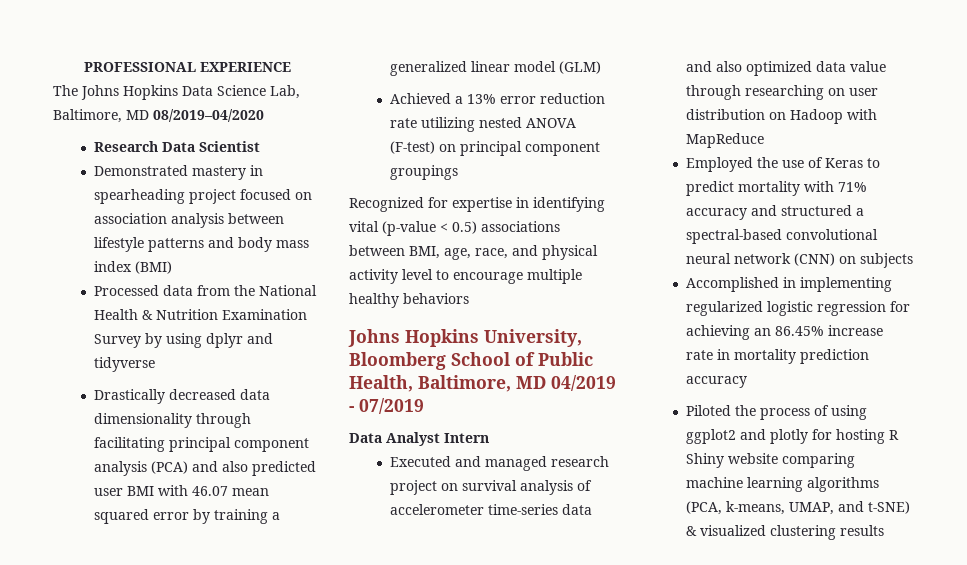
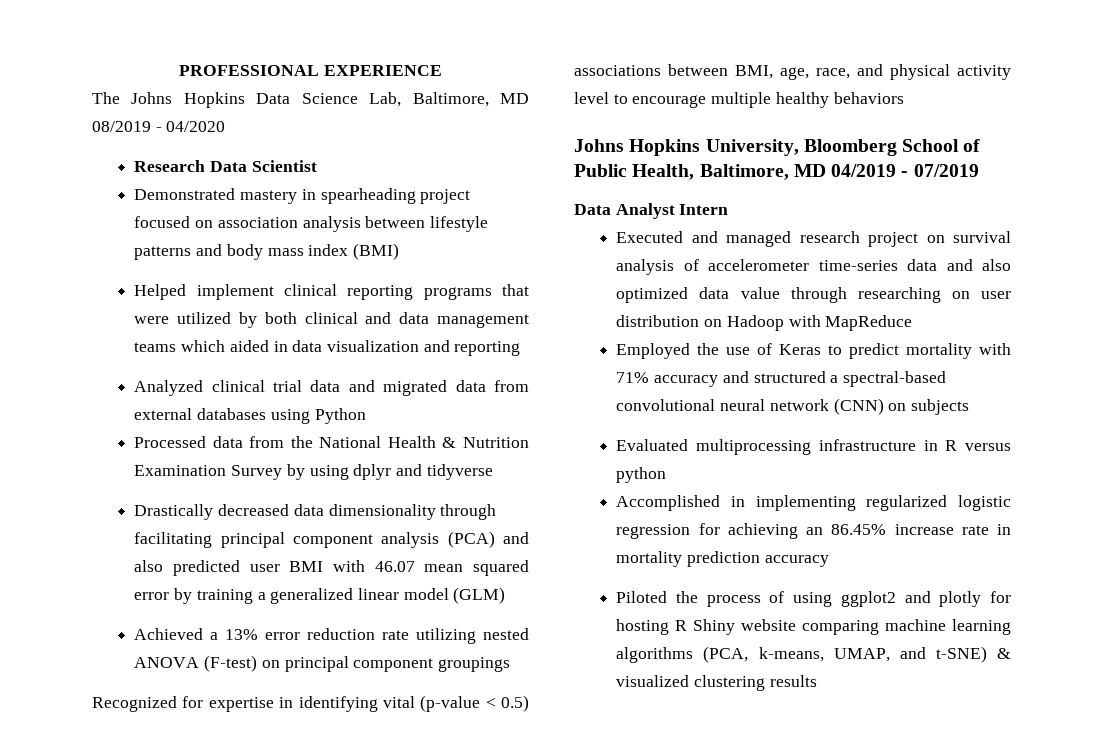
[153,109,264,122] 08/2019–04/2020 -> [92,121,226,132] 08/2019 - 04/2020
(173, 267) none -> [134,284,529,300] [134,312,529,328] [134,340,521,356] [134,380,529,396] [134,408,366,424] // Helped implement clinical reporting programs that were utilized by both clinical and data management teams which aided in data visualization and reporting // Analyzed clinical trial data and migrated data from external databases using Python
(914, 260) none -> [616,439,1011,455] [616,467,667,483] // Evaluated multiprocessing infrastructure in R versus python

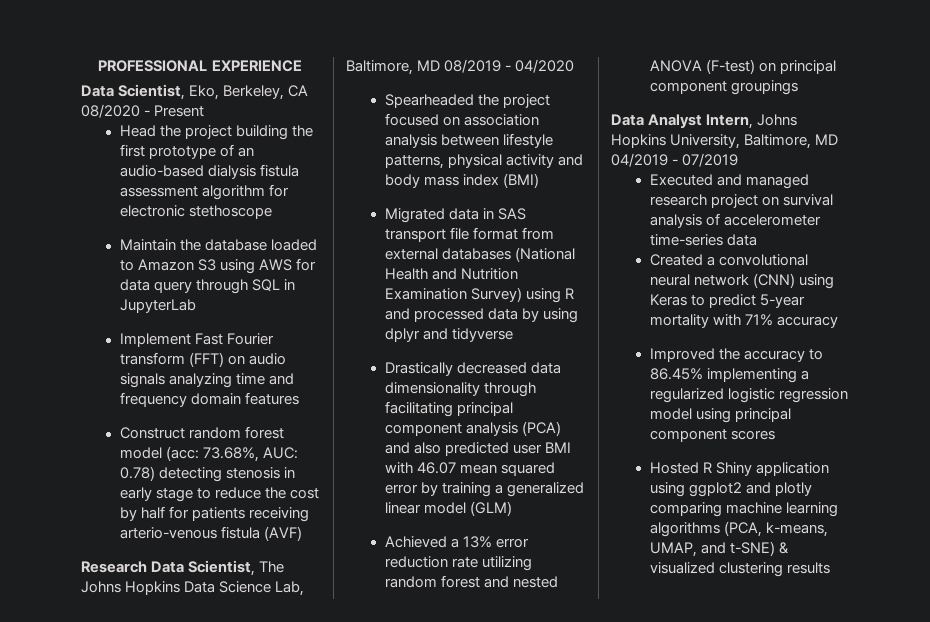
(442, 70) none -> [81,84,309,100] [81,104,205,118] [119,125,313,140] [119,144,254,159] [119,164,299,179] [119,184,289,200] [119,205,272,219] [119,239,317,251] [119,258,316,274] [119,279,295,294] [119,299,196,313] [119,333,274,347] [119,352,286,367] [119,373,294,388] [119,392,299,407] [119,426,284,439] [119,446,298,462] [119,466,295,482] [119,487,319,502] [119,506,309,522] [119,526,302,541] [81,560,256,576] Data Scientist, Eko, Berkeley, CA 08/2020 - Present // Head the project building the first prototype of an audio-based dialysis fistula assessment algorithm for electronic stethoscope // Maintain the database loaded to Amazon S3 using AWS for data query through SQL in JupyterLab // Implement Fast Fourier transform (FFT) on audio signals analyzing time and frequency domain features // Construct random forest model (acc: 73.68%, AUC: 0.78) detecting stenosis in early stage to reduce the cost by half for patients receiving arterio-venous fistula (AVF) // Research Data Scientist,
[134,160,317,172] [134,188,416,204] Research Data Scientist // Demonstrated mastery in spearheading -> [384,94,499,108] Spearheaded the
[134,246,192,260] patterns -> [384,154,554,169] patterns, physical activity
[134,284,529,300] [134,312,529,328] [134,340,521,356] [134,380,529,396] [134,408,366,424] [134,436,529,448] [134,465,283,480] Helped implement clinical reporting programs that were utilized by both clinical and data management teams which aided in data visualization and reporting // Analyzed clinical trial data and migrated data from external databases using Python // Processed data from the National Health & Nutrition Examination Survey -> [384,208,526,223] [384,227,554,242] [384,247,575,262] [384,268,518,280] [384,287,574,303] [384,308,518,322] Migrated data in SAS transport file format from external databases (National Health and Nutrition Examination Survey) using R and processed data
(477, 636) none -> [384,575,509,588] random forest and
[92,695,529,712] [574,64,1011,80] [574,92,904,108] [574,139,981,156] [574,164,695,180] Recognized for expertise in identifying vital (p-value < 0.5) associations between BMI, age, race, and physical activity level to encourage multiple healthy behaviors // Johns Hopkins University, Bloomberg School of Public Health, -> [611,114,798,129] [611,134,741,149] Data Analyst Intern, Johns Hopkins University,
[574,203,729,219] // Data Analyst Intern -> (739, 160) none
[946,259,1011,271] [616,287,1011,303] [616,315,913,331] [616,343,773,359] and also optimized data value through researching on user distribution on Hadoop with MapReduce // Employed the use of -> [649,254,808,266] [649,273,834,289] // Created a convolutional neural network (CNN) using
(900, 351) none -> [759,294,805,308] 5-year
[722,371,946,387] [616,398,969,415] [616,439,1011,455] [616,467,667,483] [616,495,1011,511] [616,523,1011,539] [616,551,829,567] [616,591,1011,607] [616,619,797,635] and structured a spectral-based convolutional neural network (CNN) on subjects // Evaluated multiprocessing infrastructure in R versus python // Accomplished in implementing regularized logistic regression for achieving an 86.45% increase rate in mortality prediction accuracy // Piloted the process of using ggplot2 and plotly for hosting R Shiny website -> [649,348,823,362] [649,368,809,383] [649,388,848,403] [649,408,791,423] [649,429,775,442] [649,462,829,476] [649,482,812,497] // Improved the accuracy to 86.45% implementing a regularized logistic regression model using principal component scores // Hosted R Shiny application using ggplot2 and plotly

